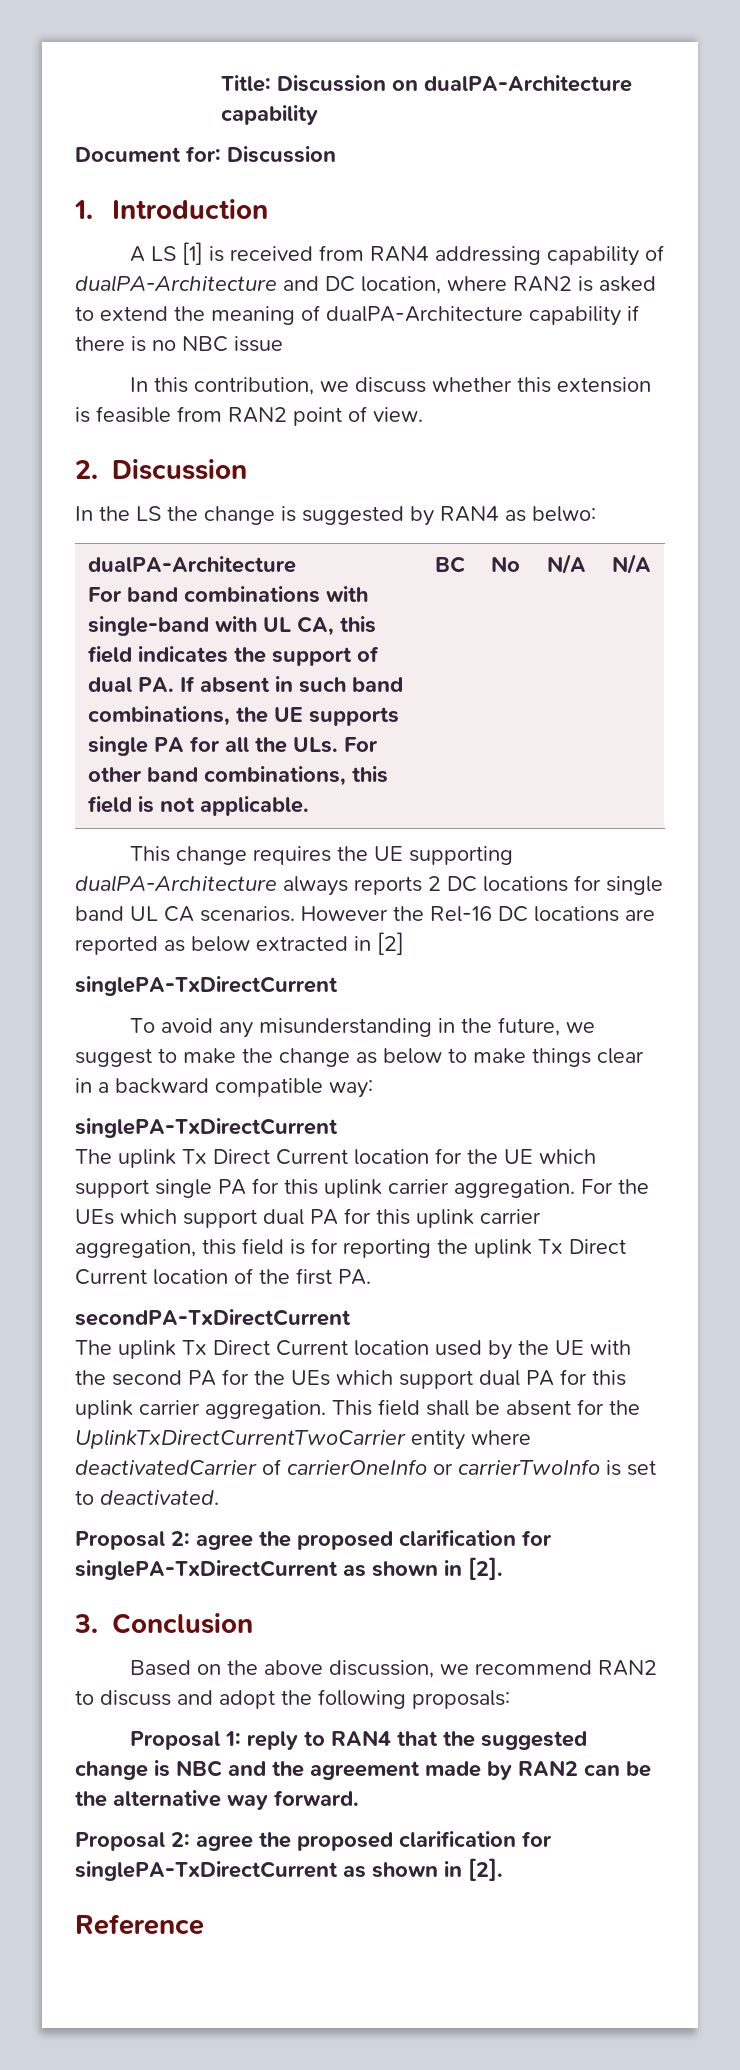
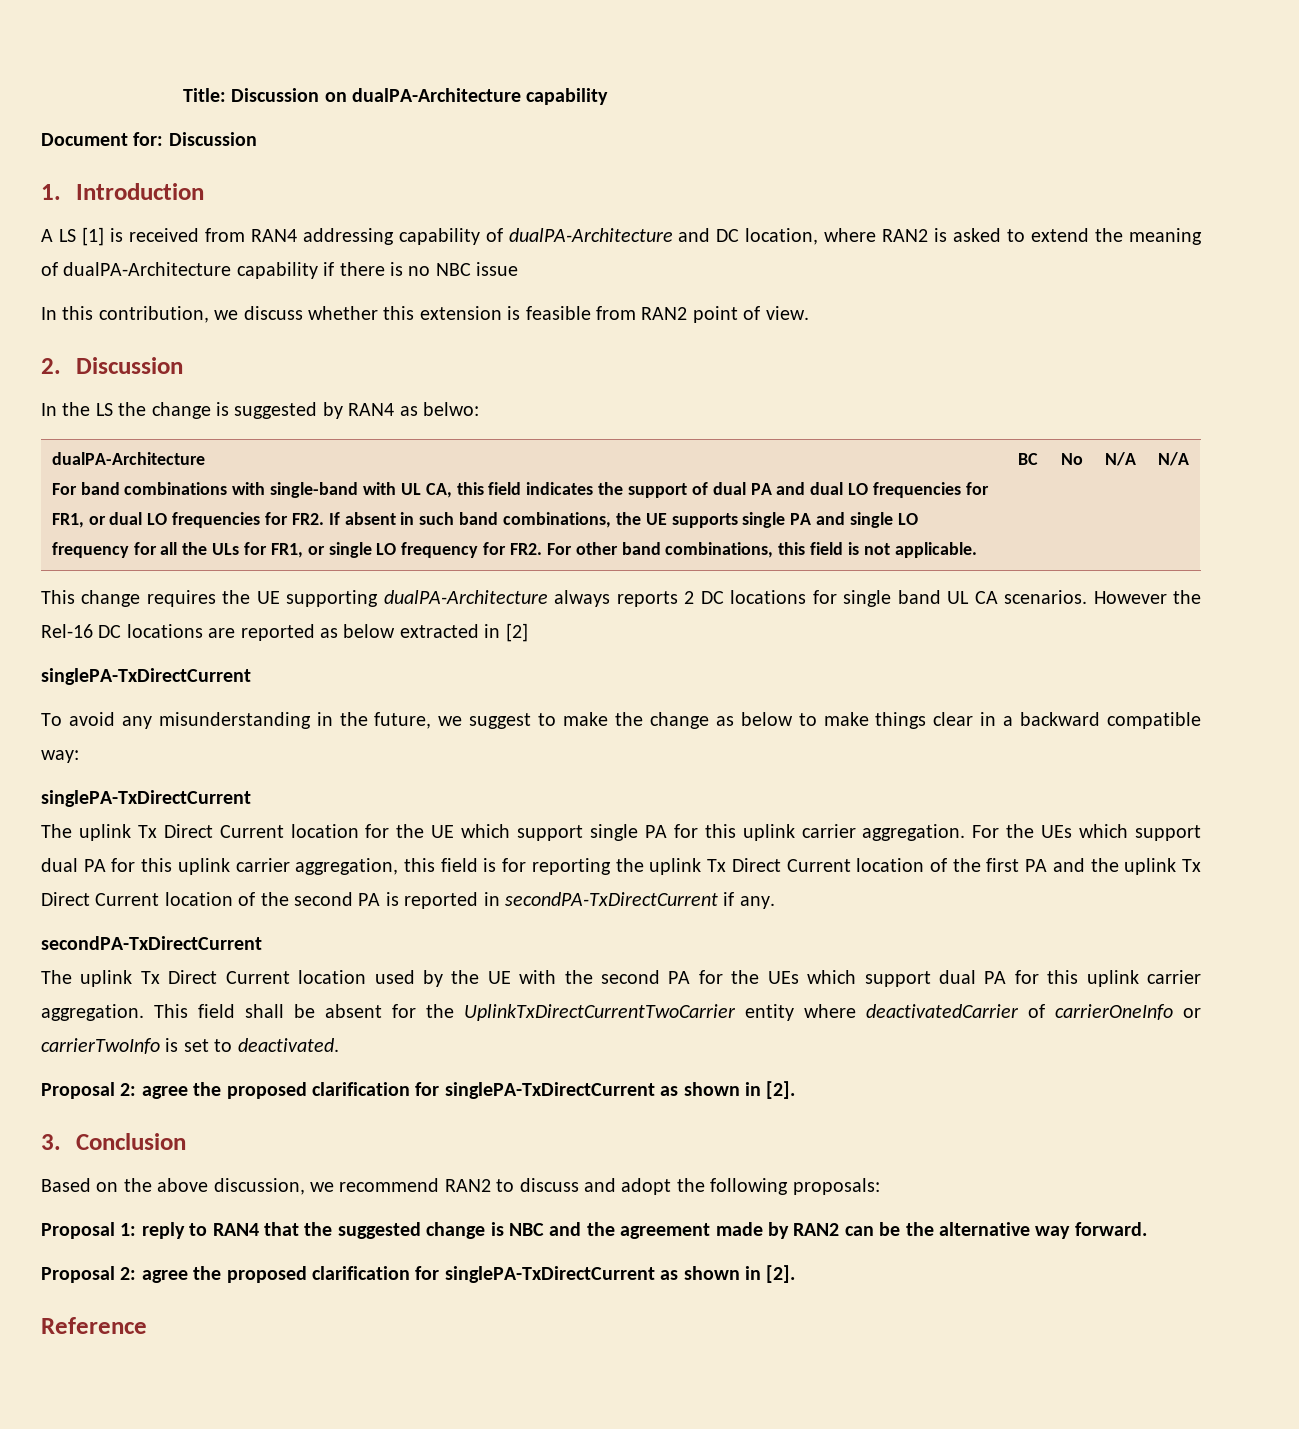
[137,677,174,692] PA. -> [750,482,989,498] [51,512,324,528] PA and dual LO frequencies for FR1, or dual LO frequencies for FR2.
[189,736,338,753] for all the ULs. -> [816,512,918,528] [51,542,542,558] and single LO frequency for all the ULs for FR1, or single LO frequency for FR2.
[338,1269,371,1285] PA. -> [1025,858,1202,875] [41,892,775,909] PA and the uplink Tx Direct Current location of the second PA is reported in secondPA-TxDirectCurrent if any.

